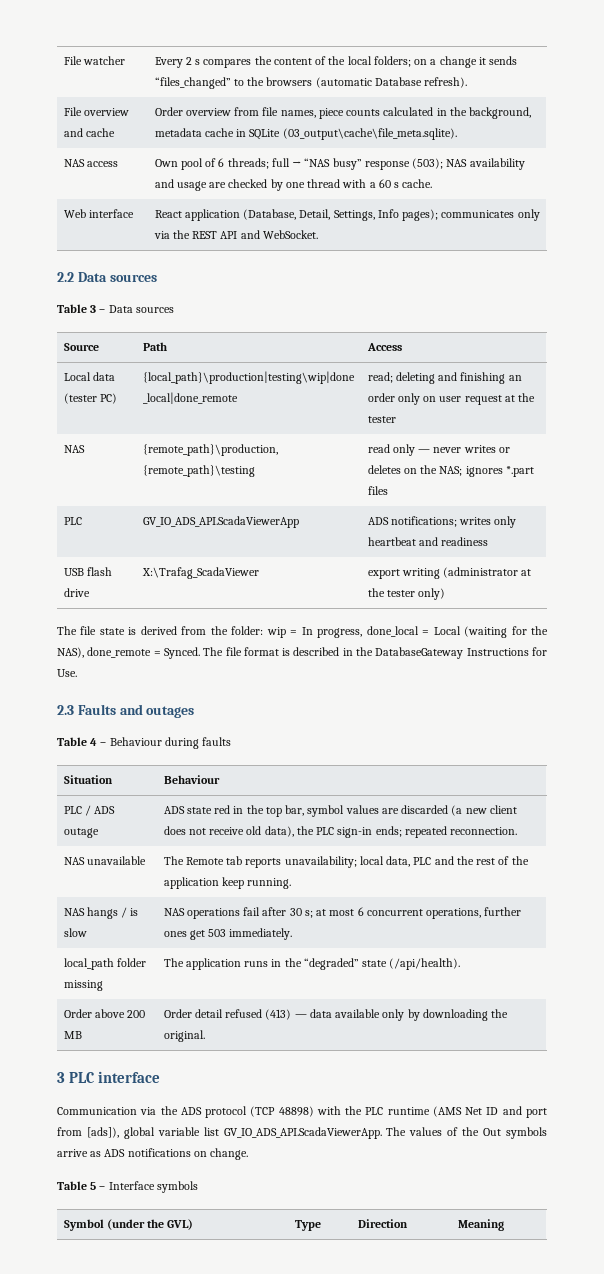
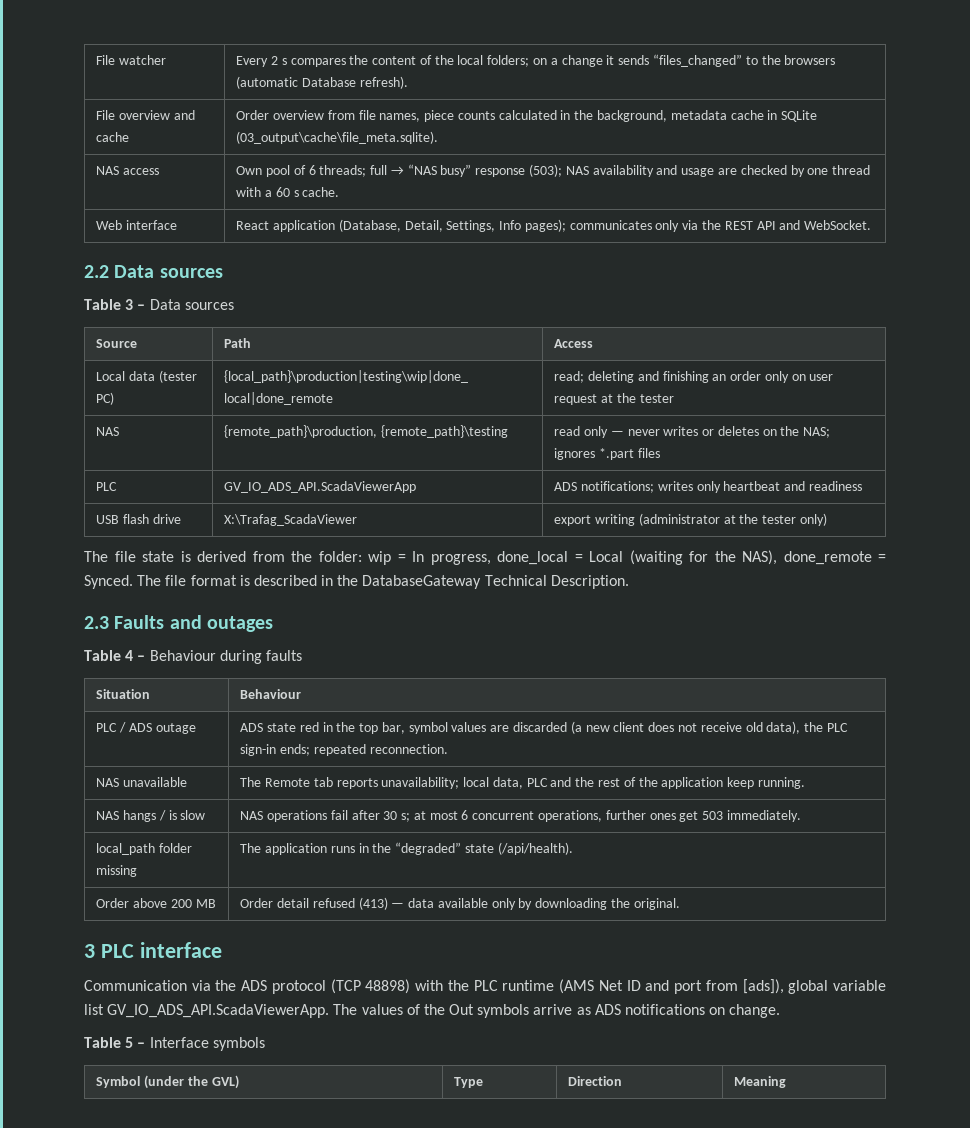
[466,647,548,656] [57,669,77,677] Instructions for Use. -> [484,575,629,589] Technical Description.

